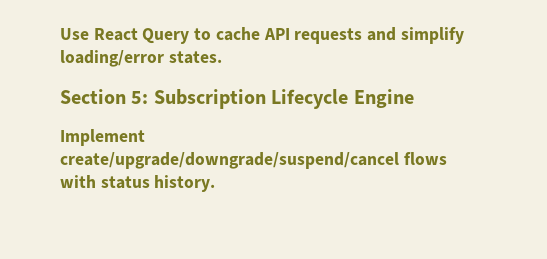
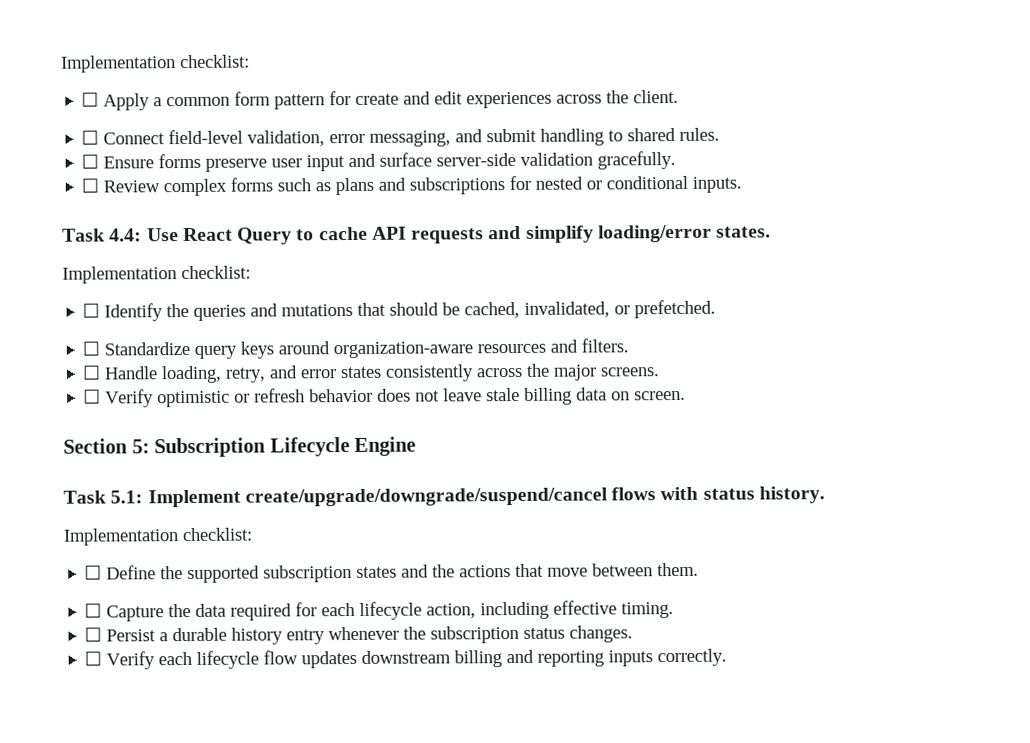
(60, 34) none -> [61,54,250,73] [81,89,680,111] [81,127,721,147] [81,151,677,172] [81,175,743,197] [62,228,143,242] Implementation checklist: // ☐ Apply a common form pattern for create and edit experiences across the client. // ☐ Connect field-level validation, error messaging, and submit handling to shared rules. // ☐ Ensure forms preserve user input and surface server-side validation gracefully. // ☐ Review complex forms such as plans and subscriptions for nested or conditional inputs. // Task 4.4:
(222, 57) none -> [62,265,251,284] [82,299,717,322] [82,338,630,359] [82,363,661,384] [83,387,687,408] // Implementation checklist: // ☐ Identify the queries and mutations that should be cached, invalidated, or prefetched. // ☐ Standardize query keys around organization-aware resources and filters. // ☐ Handle loading, retry, and error states consistently across the major screens. // ☐ Verify optimistic or refresh behavior does not leave stale billing data on screen.
(414, 98) none -> [63,490,144,504] Task 5.1:
(216, 183) none -> [63,527,253,546] [84,562,700,584] [84,600,675,622] [84,625,634,645] [84,648,728,670] // Implementation checklist: // ☐ Define the supported subscription states and the actions that move between them. // ☐ Capture the data required for each lifecycle action, including effective timing. // ☐ Persist a durable history entry whenever the subscription status changes. // ☐ Verify each lifecycle flow updates downstream billing and reporting inputs correctly.

